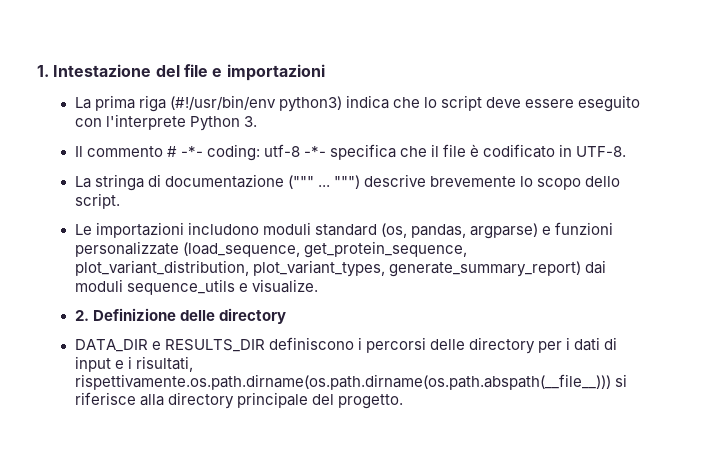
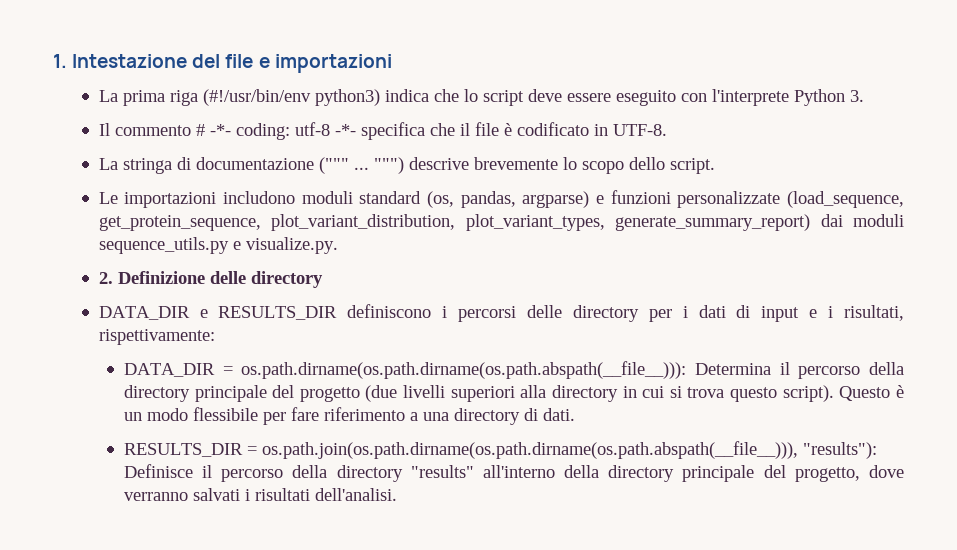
[126,279,318,295] sequence_utils e visualize. -> [98,237,338,254] sequence_utils.py e visualize.py.
[74,374,627,390] [74,392,403,409] rispettivamente.os.path.dirname(os.path.dirname(os.path.abspath(__file__))) si riferisce alla directory principale del progetto. -> [98,329,215,345] [123,361,904,379] [123,385,904,402] [123,407,575,425] [123,441,877,459] [123,464,904,482] [123,488,397,501] rispettivamente: // DATA_DIR = os.path.dirname(os.path.dirname(os.path.abspath(__file__))): Determina il percorso della directory principale del progetto (due livelli superiori alla directory in cui si trova questo script). Questo è un modo flessibile per fare riferimento a una directory di dati. // RESULTS_DIR = os.path.join(os.path.dirname(os.path.dirname(os.path.abspath(__file__))), "results"): Definisce il percorso della directory "results" all'interno della directory principale del progetto, dove verranno salvati i risultati dell'analisi.

